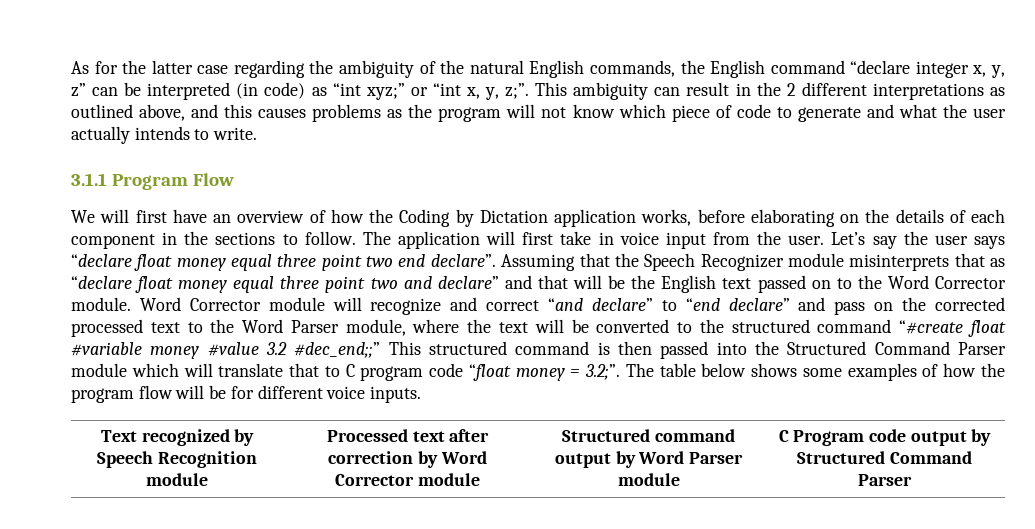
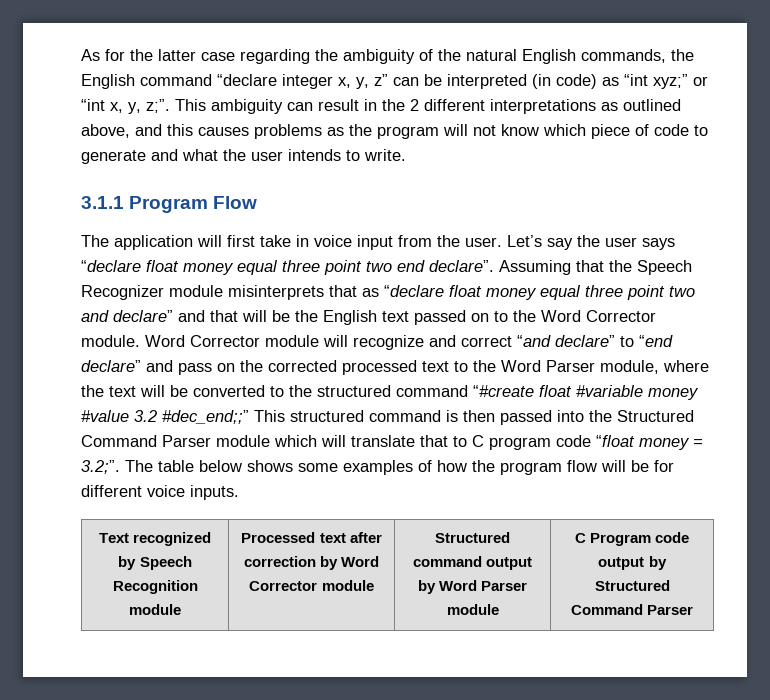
[71,126,130,144] actually -> (283, 156) none
[71,209,1005,227] [71,231,356,249] We will first have an overview of how the Coding by Dictation application works, before elaborating on the details of each component in the sections to follow. -> (258, 202) none

